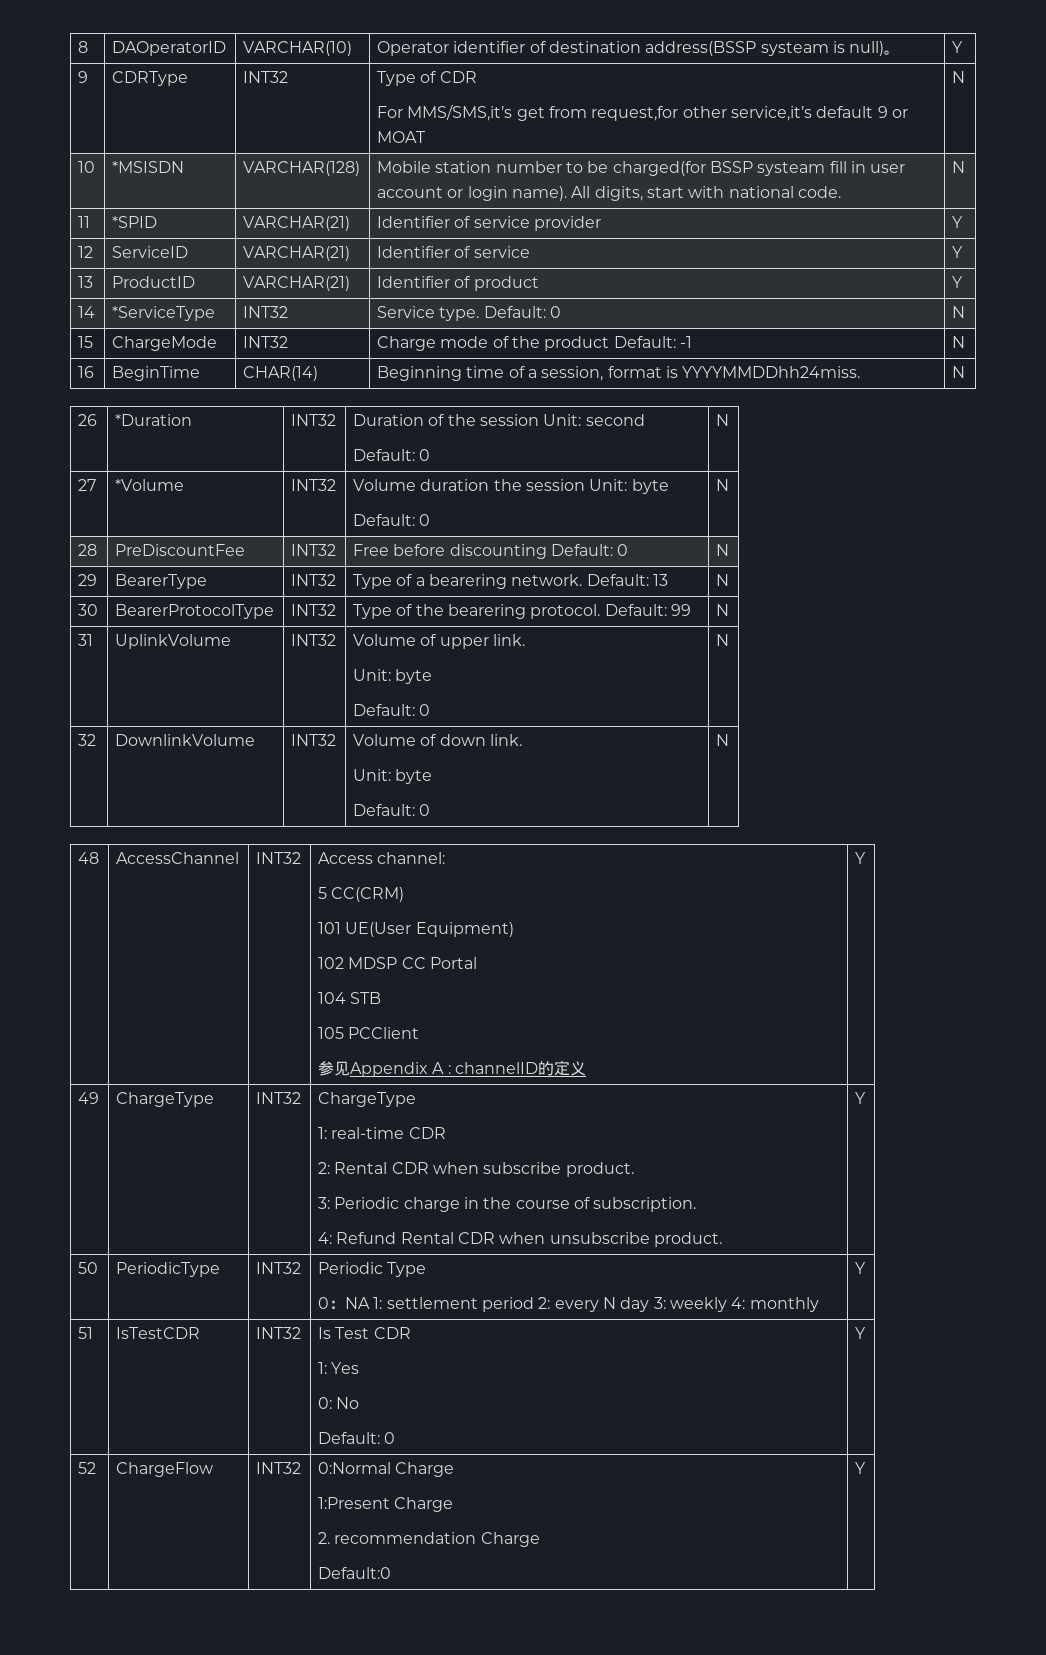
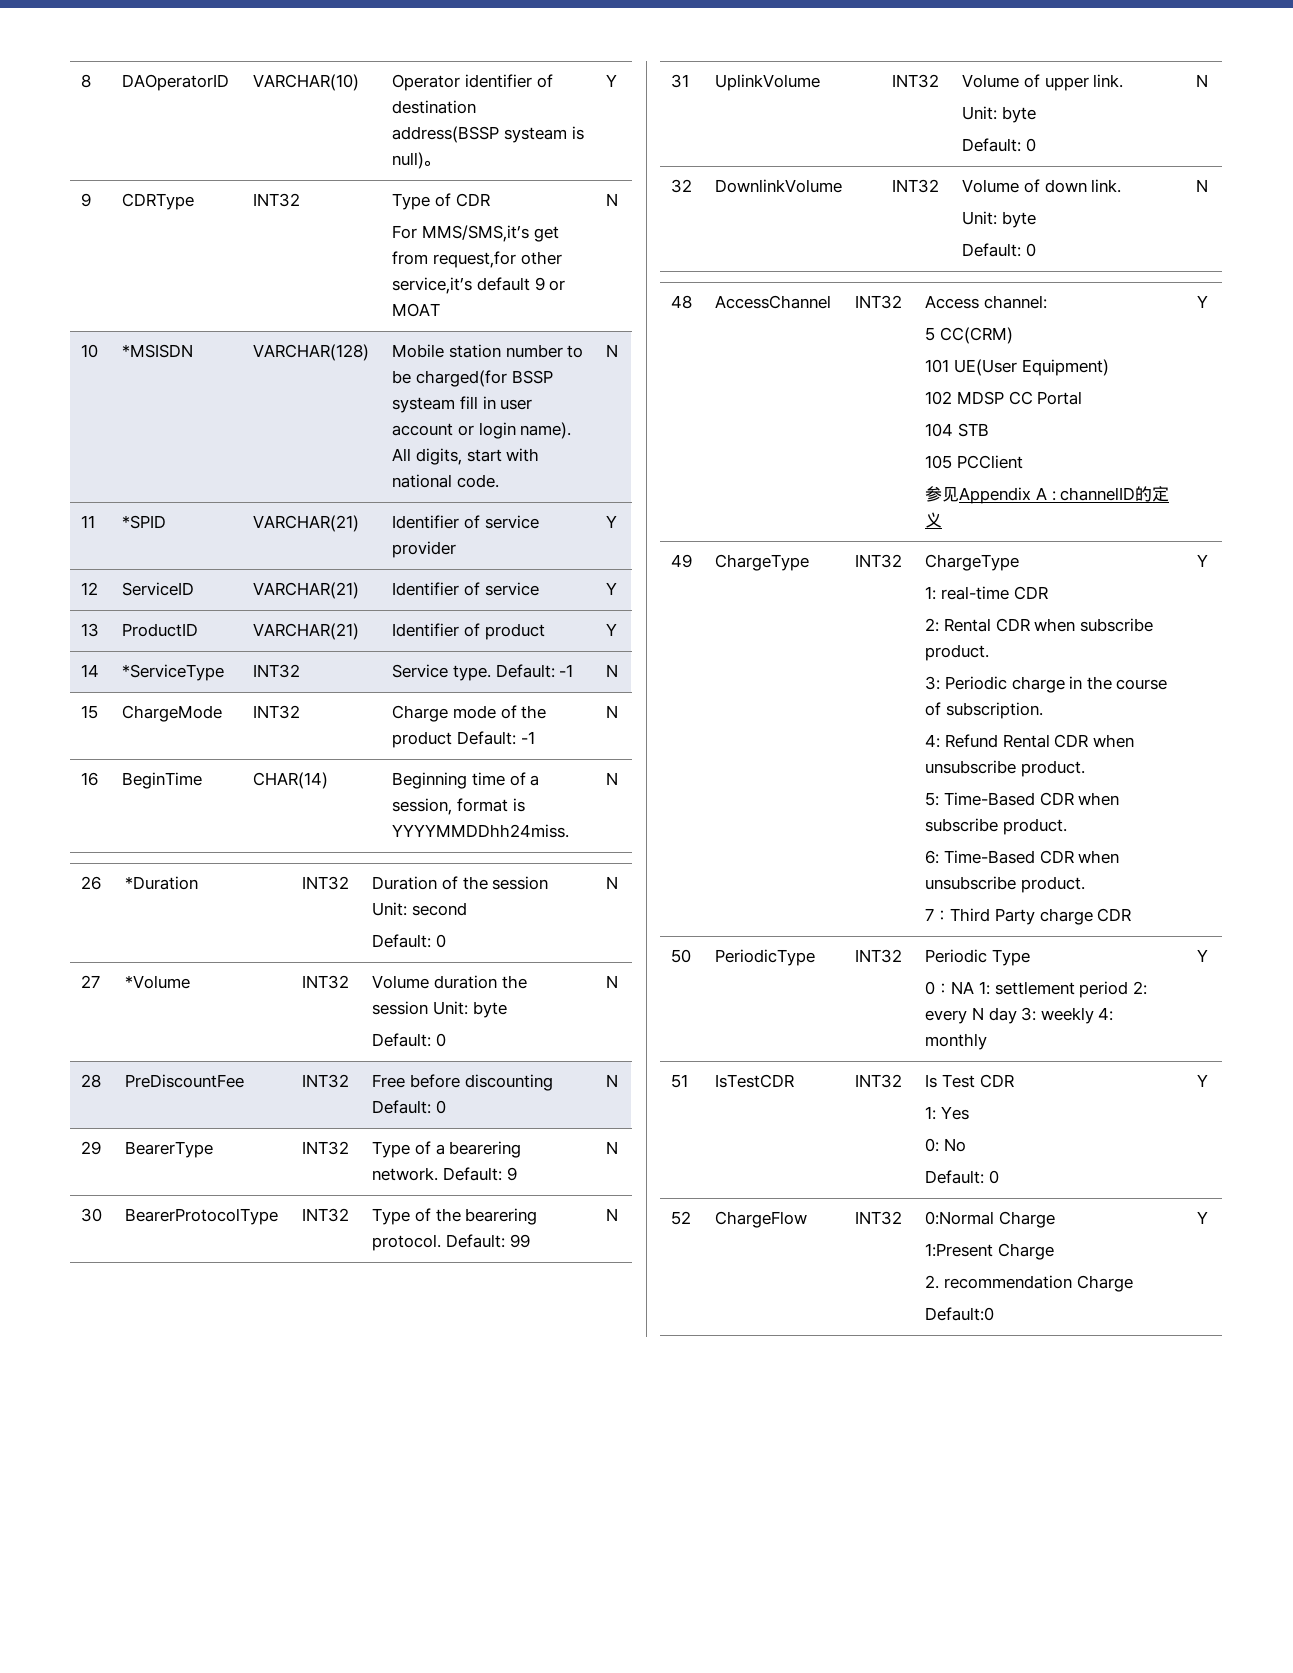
[550,306,562,318] 0 -> [559,664,574,677] -1
[652,574,668,586] 13 -> [506,1167,517,1181] 9
(722, 1239) none -> [925,792,1120,806] [925,818,1067,835] [925,850,1120,864] [925,876,1085,893] [925,908,1132,925] // 5: Time-Based CDR when subscribe product. // 6: Time-Based CDR when unsubscribe product. // 7：Third Party charge CDR

